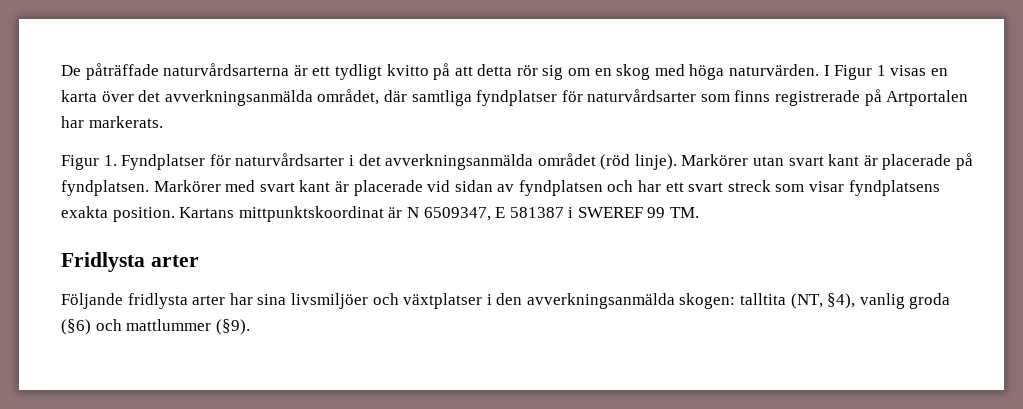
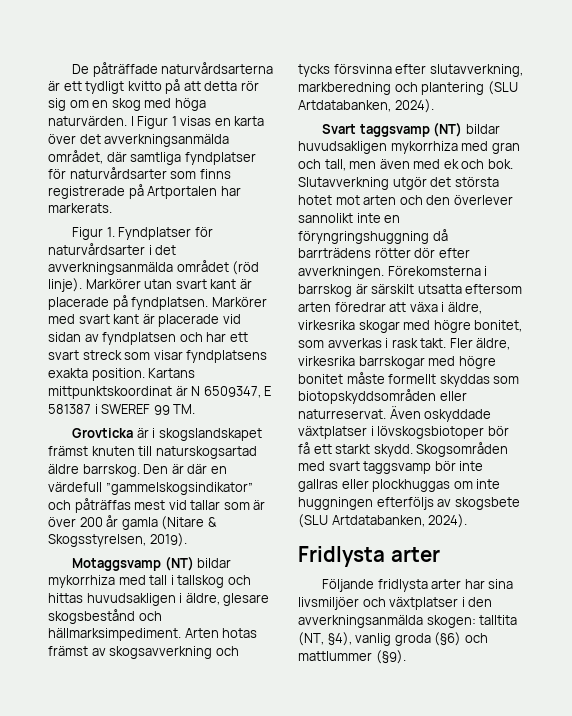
(700, 212) none -> [72,428,262,441] [48,446,257,459] [48,464,227,477] [48,482,253,495] [48,498,266,513] [48,515,217,530] [48,533,187,547] [72,556,232,571] [48,575,251,588] [48,593,270,606] [48,609,162,624] [48,628,258,641] [48,646,239,659] [298,64,523,77] [298,81,518,95] [298,99,434,113] [322,122,500,137] [298,141,520,154] [298,159,513,171] [298,177,499,190] [298,195,513,205] [298,213,401,223] [298,229,448,244] [298,248,470,258] [298,266,488,279] [298,284,523,297] [298,302,482,314] [298,320,523,333] [298,338,511,350] [298,356,496,369] [298,372,520,387] [298,389,467,404] [298,406,492,422] [298,426,509,439] [298,442,509,457] [298,461,484,474] [298,479,501,492] [298,497,520,510] [298,514,468,528] // Grovticka är i skogslandskapet främst knuten till naturskogsartad äldre barrskog. Den är där en värdefull ”gammelskogsindikator” och påträffas mest vid tallar som är över 200 år gamla (Nitare & Skogsstyrelsen, 2019). // Motaggsvamp (NT) bildar mykorrhiza med tall i tallskog och hittas huvudsakligen i äldre, glesare skogsbestånd och hällmarksimpediment. Arten hotas främst av skogsavverkning och tycks försvinna efter slutavverkning, markberedning och plantering (SLU Artdatabanken, 2024). // Svart taggsvamp (NT) bildar huvudsakligen mykorrhiza med gran och tall, men även med ek och bok. Slutavverkning utgör det största hotet mot arten och den överlever sannolikt inte en föryngringshuggning då barrträdens rötter dör efter avverkningen. Förekomsterna i barrskog är särskilt utsatta eftersom arten föredrar att växa i äldre, virkesrika skogar med högre bonitet, som avverkas i rask takt. Fler äldre, virkesrika barrskogar med högre bonitet måste formellt skyddas som biotopskyddsområden eller naturreservat. Även oskyddade växtplatser i lövskogsbiotoper bör få ett starkt skydd. Skogsområden med svart taggsvamp bör inte gallras eller plockhuggas om inte huggningen efterföljs av skogsbete (SLU Artdatabanken, 2024).

